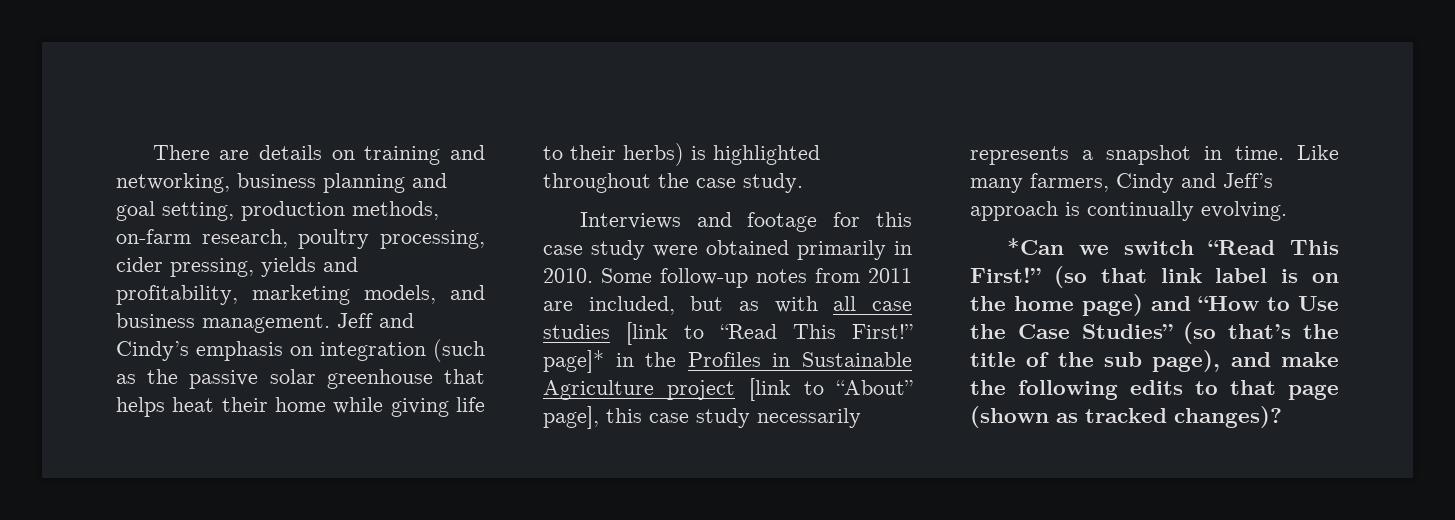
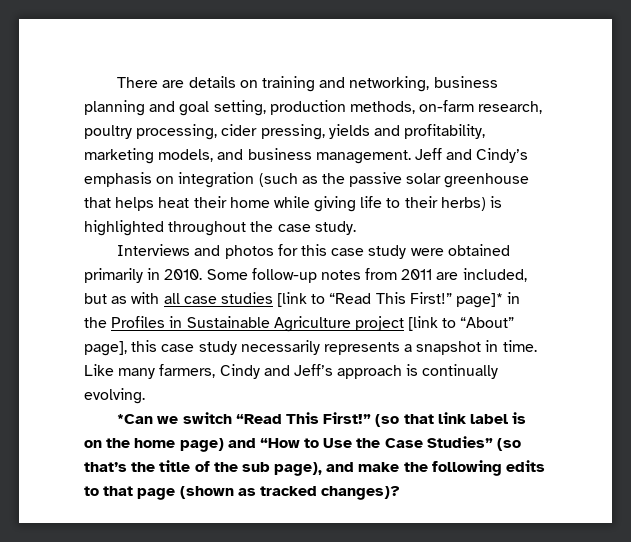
[747,212,818,232] footage -> [224,245,274,259] photos

